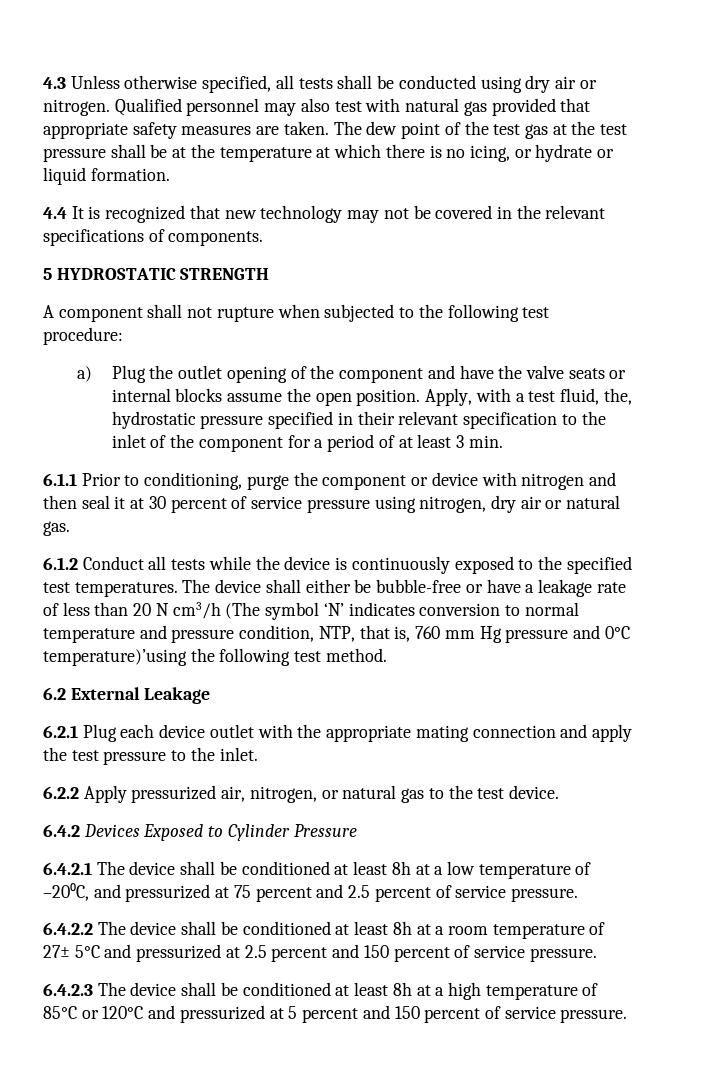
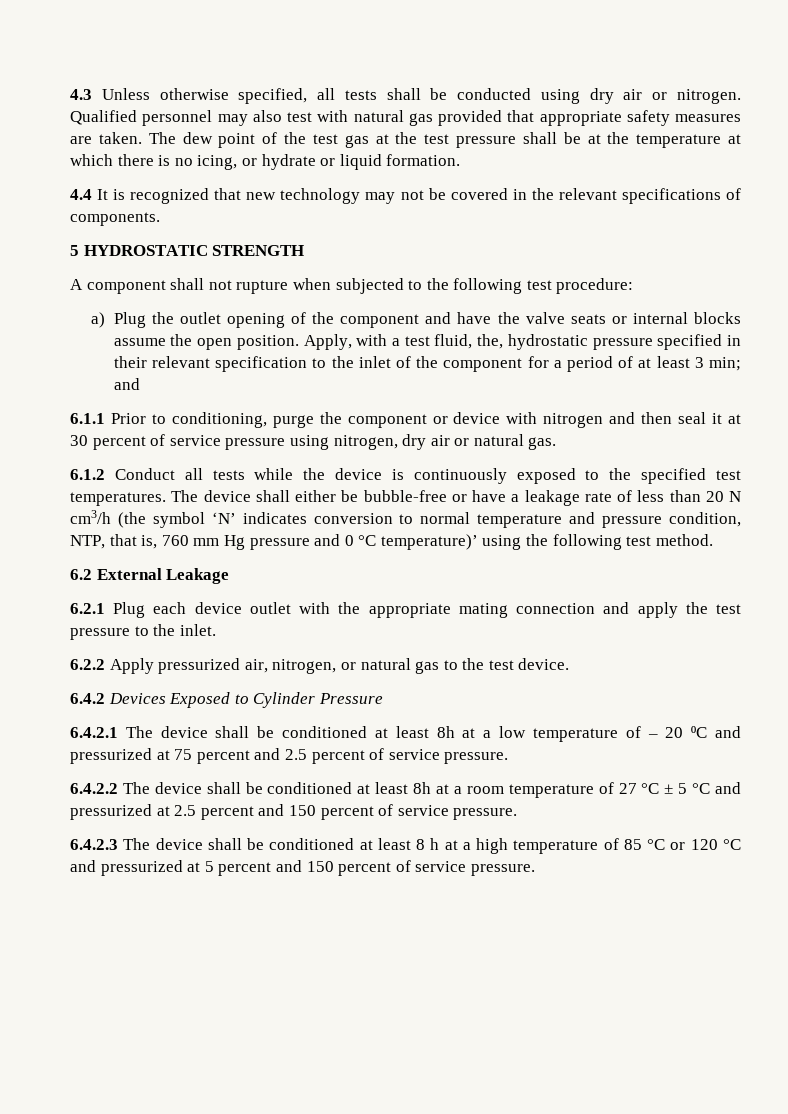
[468,435,503,448] min. -> [708,357,741,371] [113,378,140,390] min; and
[225,602,261,619] (The -> [117,512,146,528] (the
[604,626,630,639] [43,649,187,666] 0°C temperature)’using -> [344,534,522,550] 0 °C temperature)’ using
[43,883,89,901] –20⁰C, -> [647,726,708,738] – 20 ⁰C
[43,945,100,958] 27± 5°C -> [618,783,711,794] 27 °C ± 5 °C
[392,982,412,996] 8h -> [416,838,440,850] 8 h
[43,1006,144,1019] 85°C or 120°C -> [623,839,742,850] 85 °C or 120 °C

